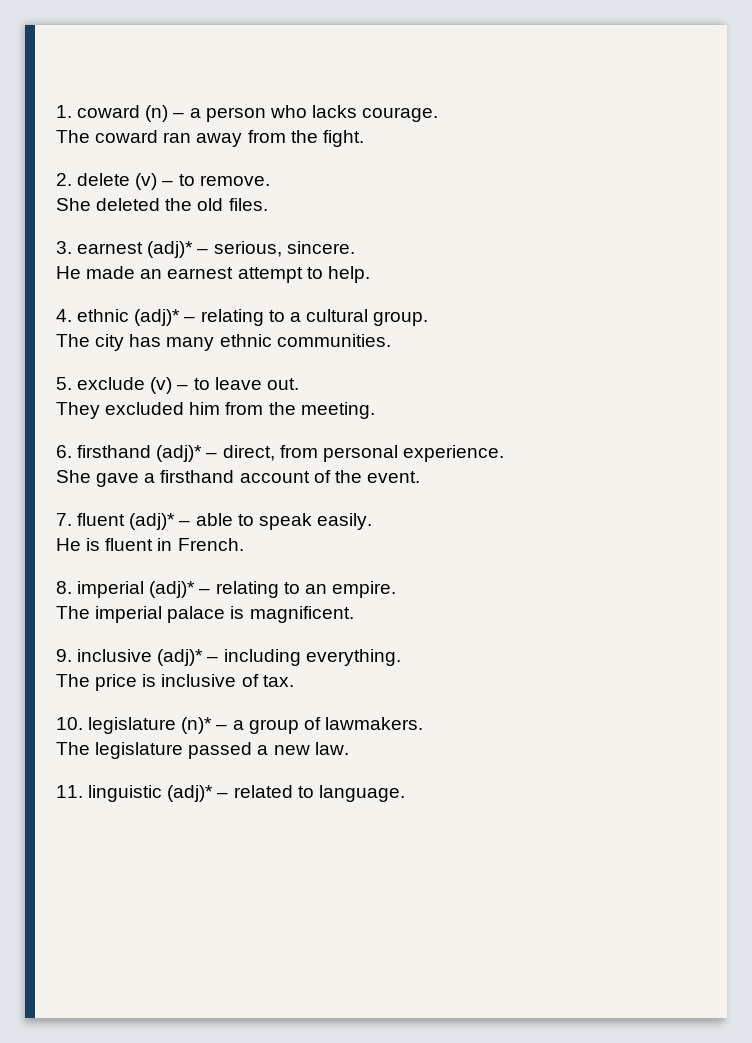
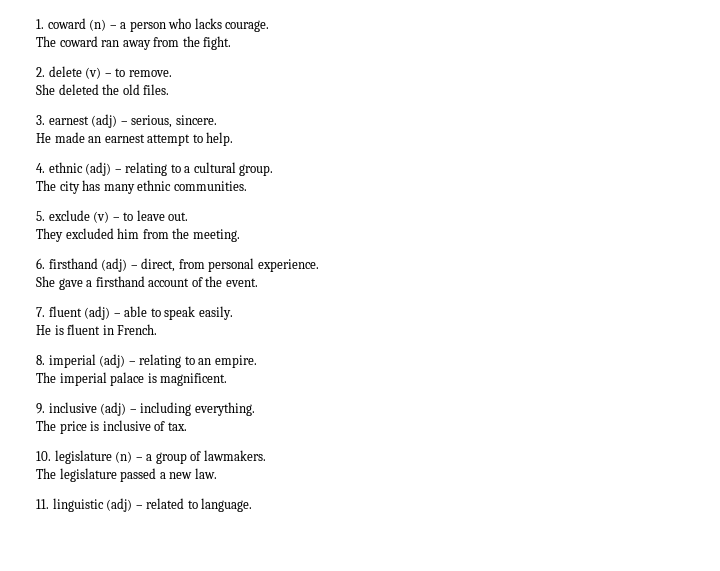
[147,241,194,258] (adj)* -> [91,114,118,128] (adj)
[134,309,181,326] (adj)* -> [85,162,112,176] (adj)
[156,445,203,462] (adj)* -> [101,258,128,272] (adj)
[129,513,176,530] (adj)* -> [84,306,111,320] (adj)
[149,581,196,598] (adj)* -> [99,354,126,368] (adj)
[157,649,204,666] (adj)* -> [100,402,127,416] (adj)
[181,717,213,734] (n)* -> [115,451,133,463] (n)
[167,785,214,802] (adj)* -> [106,498,133,512] (adj)

